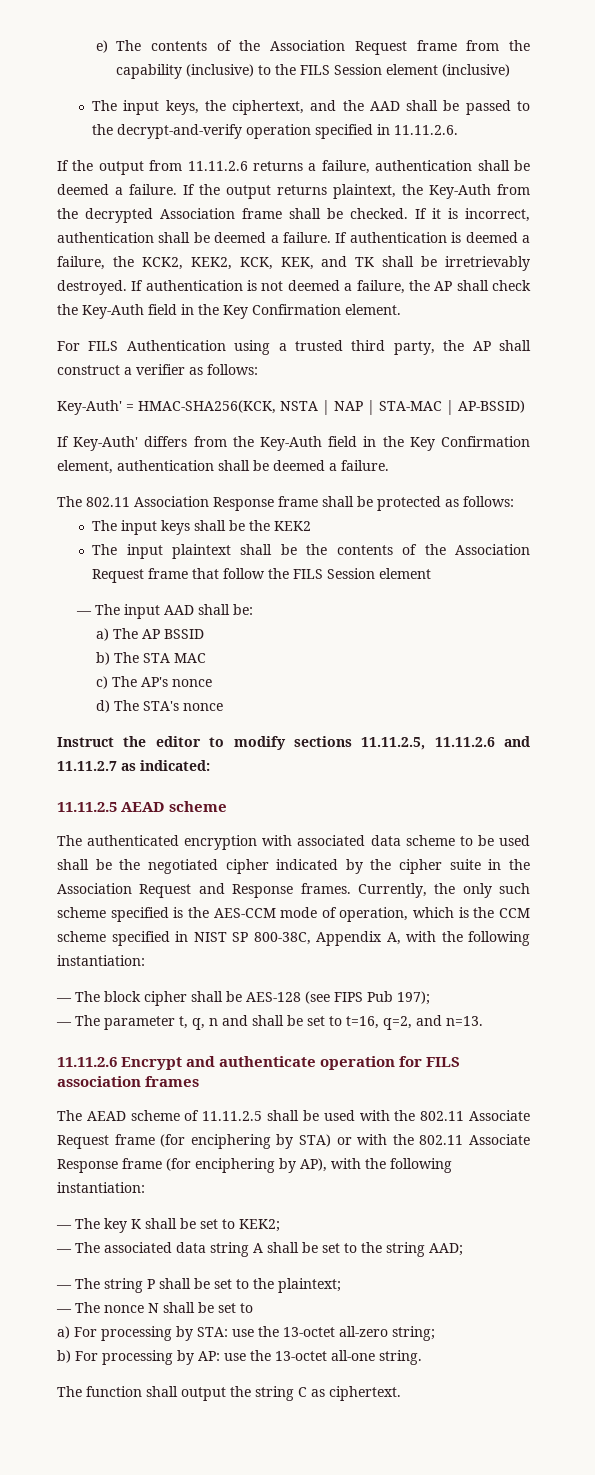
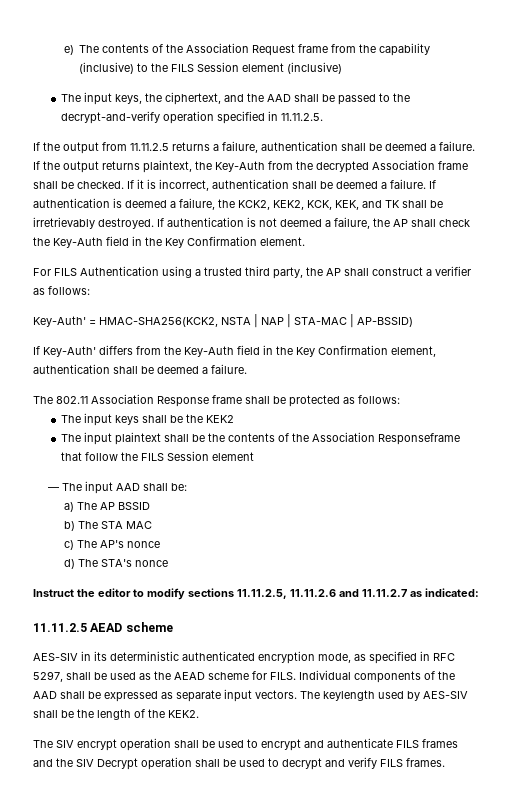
[394,125,459,135] 11.11.2.6. -> [280,113,323,121] 11.11.2.5.
[187,161,248,171] 11.11.2.6 -> [130,143,169,151] 11.11.2.5
[138,400,276,414] HMAC-SHA256(KCK, -> [99,317,218,327] HMAC-SHA256(KCK2,
[92,568,189,583] Request frame -> [377,433,460,445] Responseframe
[57,835,530,850] [57,859,530,874] [57,883,530,898] [57,907,530,922] [57,931,530,946] [57,955,145,966] [56,991,430,1006] [56,1015,483,1030] [57,1056,461,1070] [57,1076,200,1087] [57,1110,530,1121] [57,1134,531,1149] [57,1158,452,1173] [57,1182,145,1193] [56,1218,280,1233] [56,1242,463,1257] [56,1278,341,1293] [56,1302,253,1313] [57,1326,435,1341] [57,1350,422,1365] [57,1386,401,1401] The authenticated encryption with associated data scheme to be used shall be the negotiated cipher indicated by the cipher suite in the Association Request and Response frames. Currently, the only such scheme specified is the AES-CCM mode of operation, which is the CCM scheme specified in NIST SP 800-38C, Appendix A, with the following instantiation: // — The block cipher shall be AES-128 (see FIPS Pub 197); // — The parameter t, q, n and shall be set to t=16, q=2, and n=13. // 11.11.2.6 Encrypt and authenticate operation for FILS association frames // The AEAD scheme of 11.11.2.5 shall be used with the 802.11 Associate Request frame (for enciphering by STA) or with the 802.11 Associate Response frame (for enciphering by AP), with the following instantiation: // — The key K shall be set to KEK2; // — The associated data string A shall be set to the string AAD; // — The string P shall be set to the plaintext; // — The nonce N shall be set to // a) For processing by STA: use the 13-octet all-zero string; // b) For processing by AP: use the 13-octet all-one string. // The function shall output the string C as ciphertext. -> [33,651,455,664] [33,670,455,683] [33,689,468,702] [33,709,199,720] [33,738,458,751] [33,757,445,770] AES-SIV in its deterministic authenticated encryption mode, as specified in RFC 5297, shall be used as the AEAD scheme for FILS. Individual components of the AAD shall be expressed as separate input vectors. The keylength used by AES-SIV shall be the length of the KEK2. // The SIV encrypt operation shall be used to encrypt and authenticate FILS frames and the SIV Decrypt operation shall be used to decrypt and verify FILS frames.

